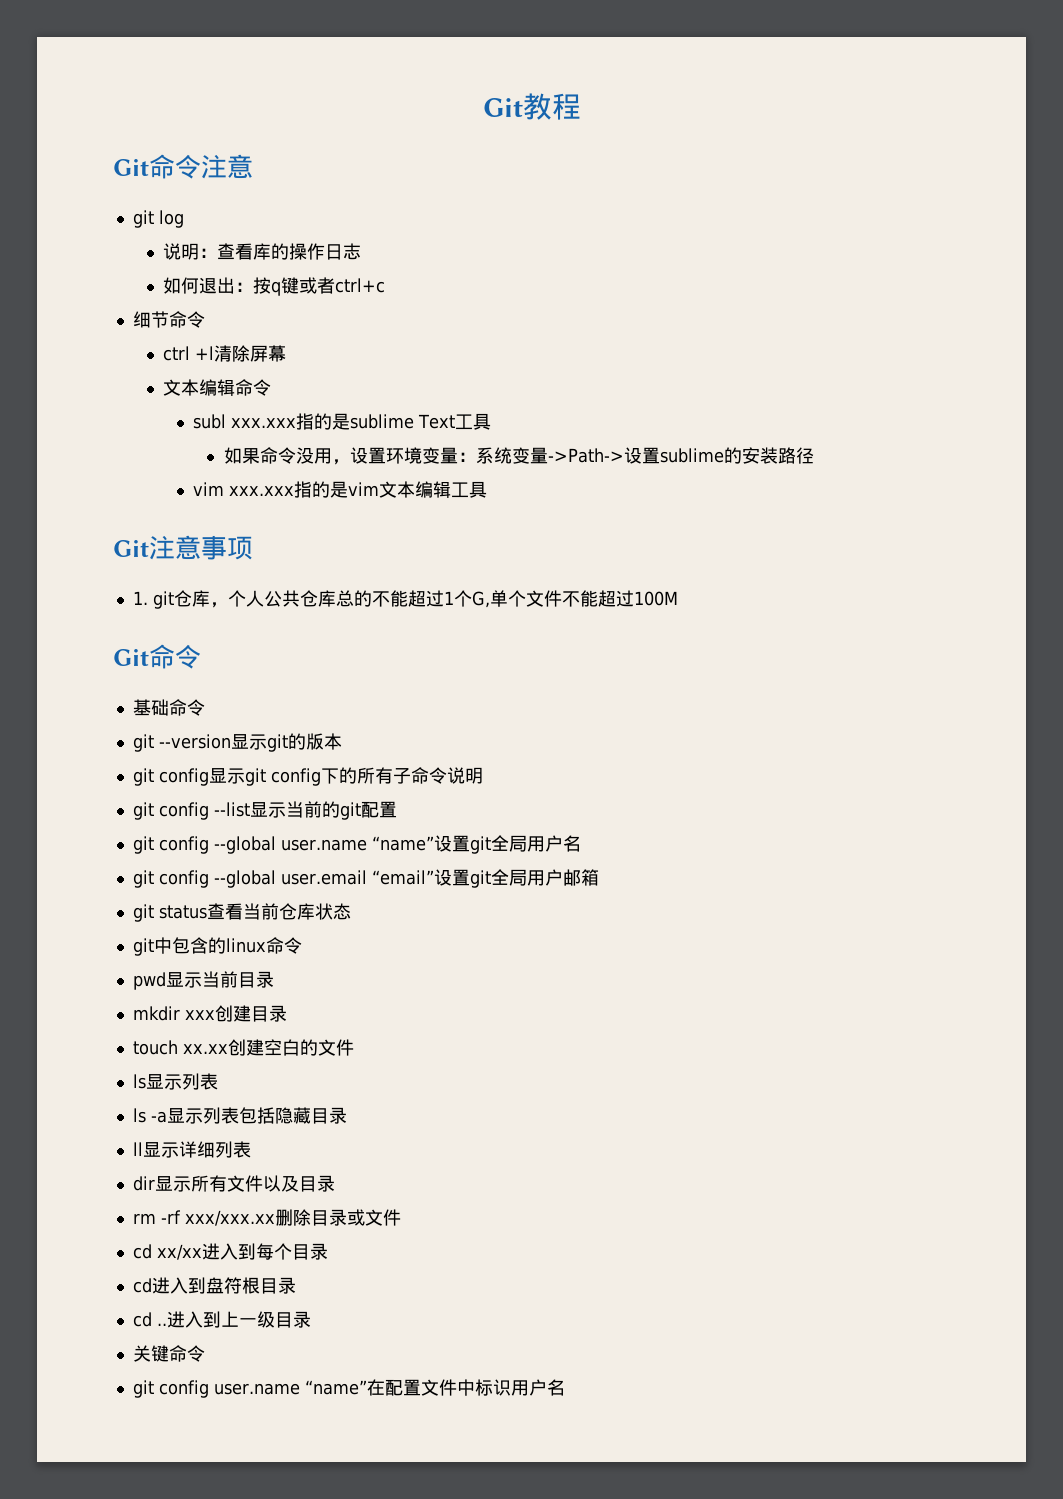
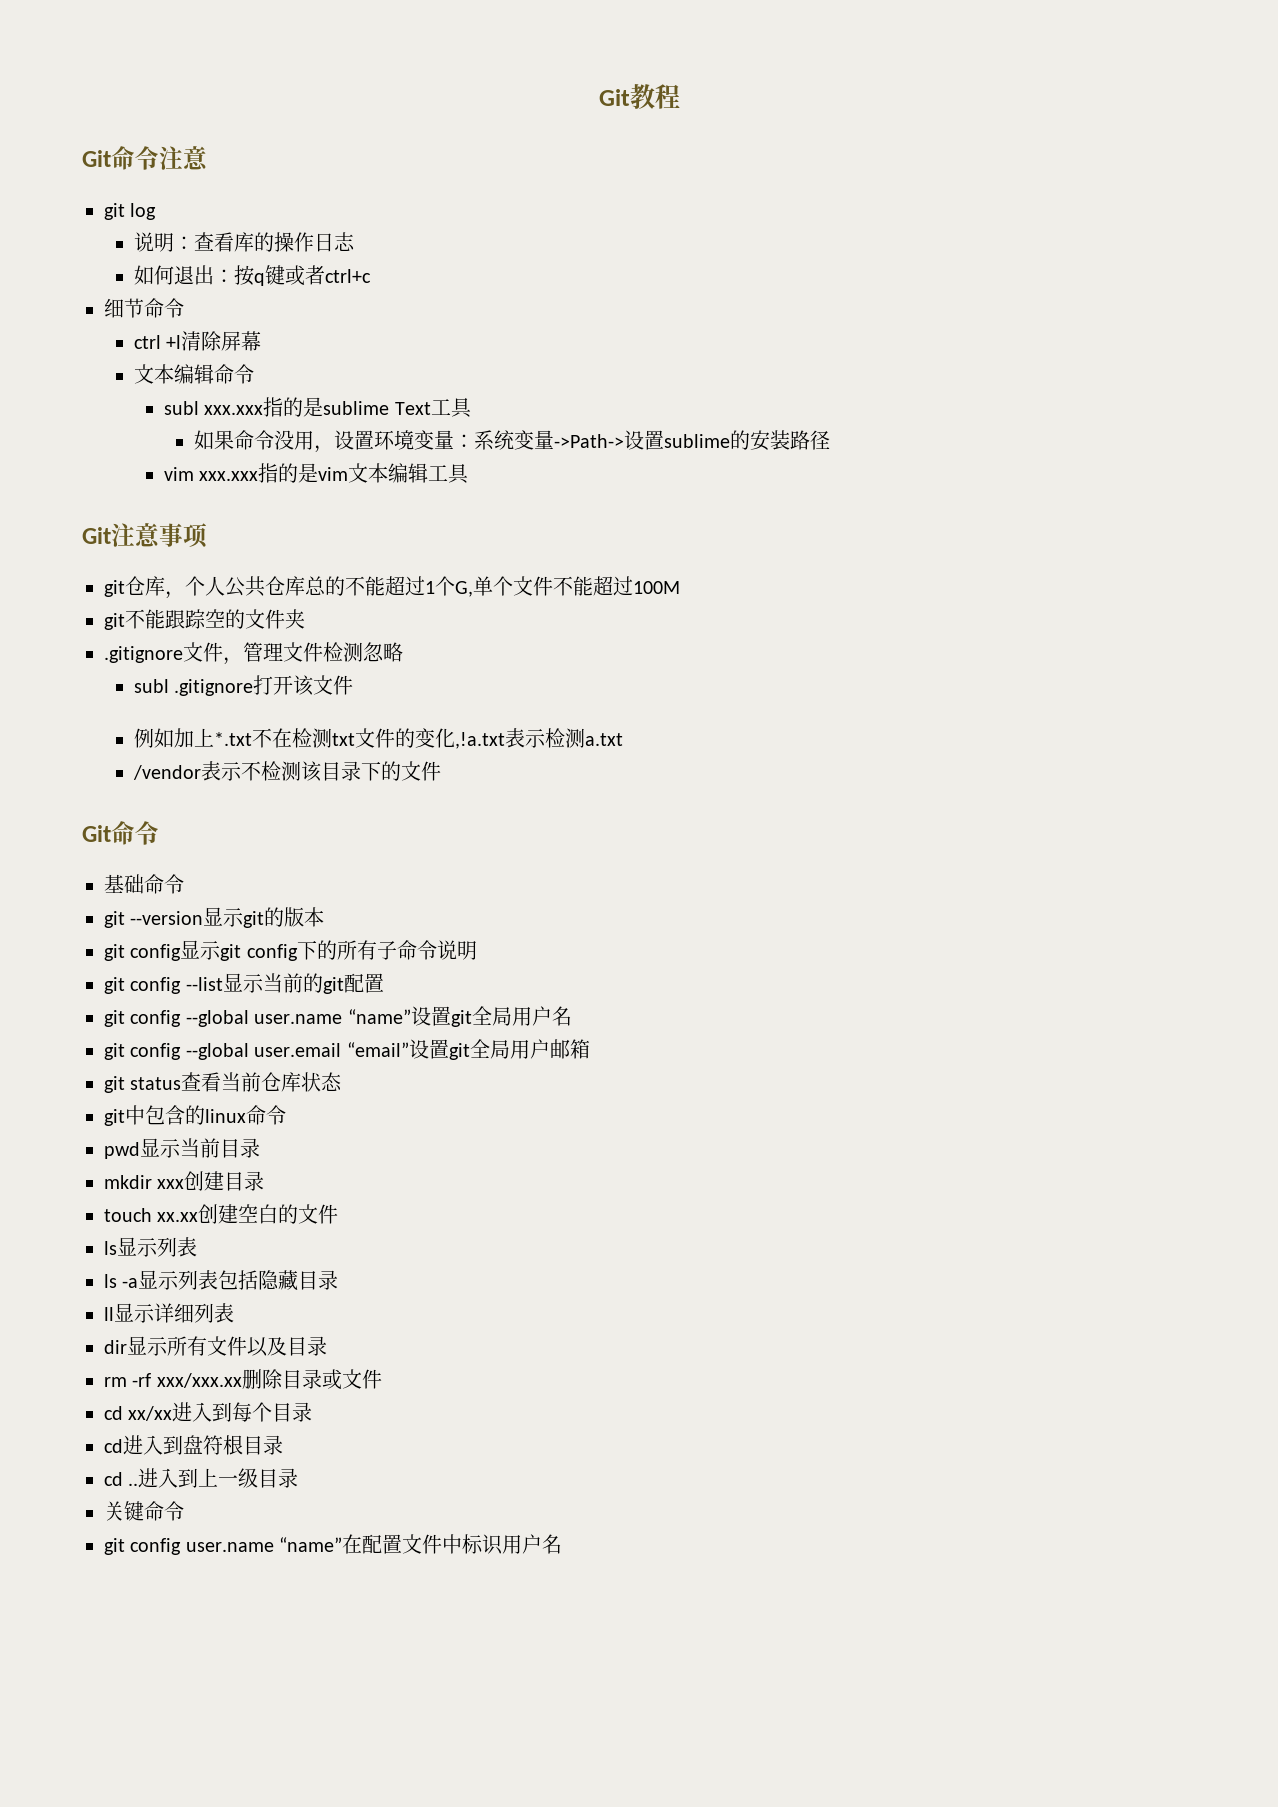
[132,591,148,605] 1. -> (208, 535) none
(678, 598) none -> [104,609,305,630] [104,642,403,665] [133,675,354,696] [133,728,623,749] [132,761,441,782] // git不能跟踪空的文件夹 // .gitignore文件，管理文件检测忽略 // subl .gitignore打开该文件 // 例如加上*.txt不在检测txt文件的变化,!a.txt表示检测a.txt // /vendor表示不检测该目录下的文件

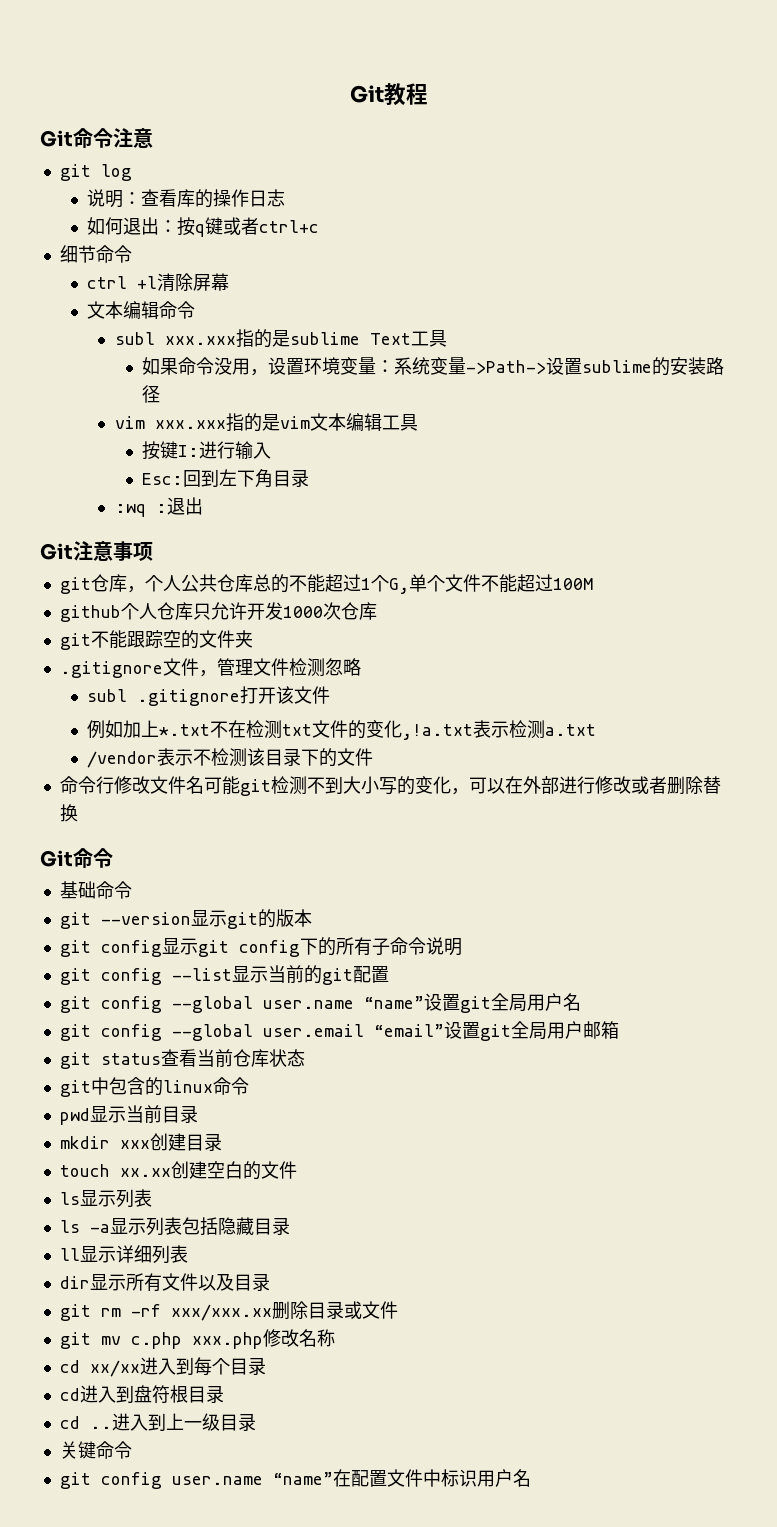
(470, 474) none -> [142,441,272,460] [142,469,310,488] [114,497,203,517] // 按键I:进行输入 // Esc:回到左下角目录 // :wq :退出
(680, 587) none -> [59,602,377,622] // github个人仓库只允许开发1000次仓库
(441, 771) none -> [59,776,721,796] [59,804,78,822] // 命令行修改文件名可能git检测不到大小写的变化，可以在外部进行修改或者删除替换
(327, 1346) none -> [59,1304,91,1321] git
(382, 1379) none -> [59,1329,335,1349] // git mv c.php xxx.php修改名称

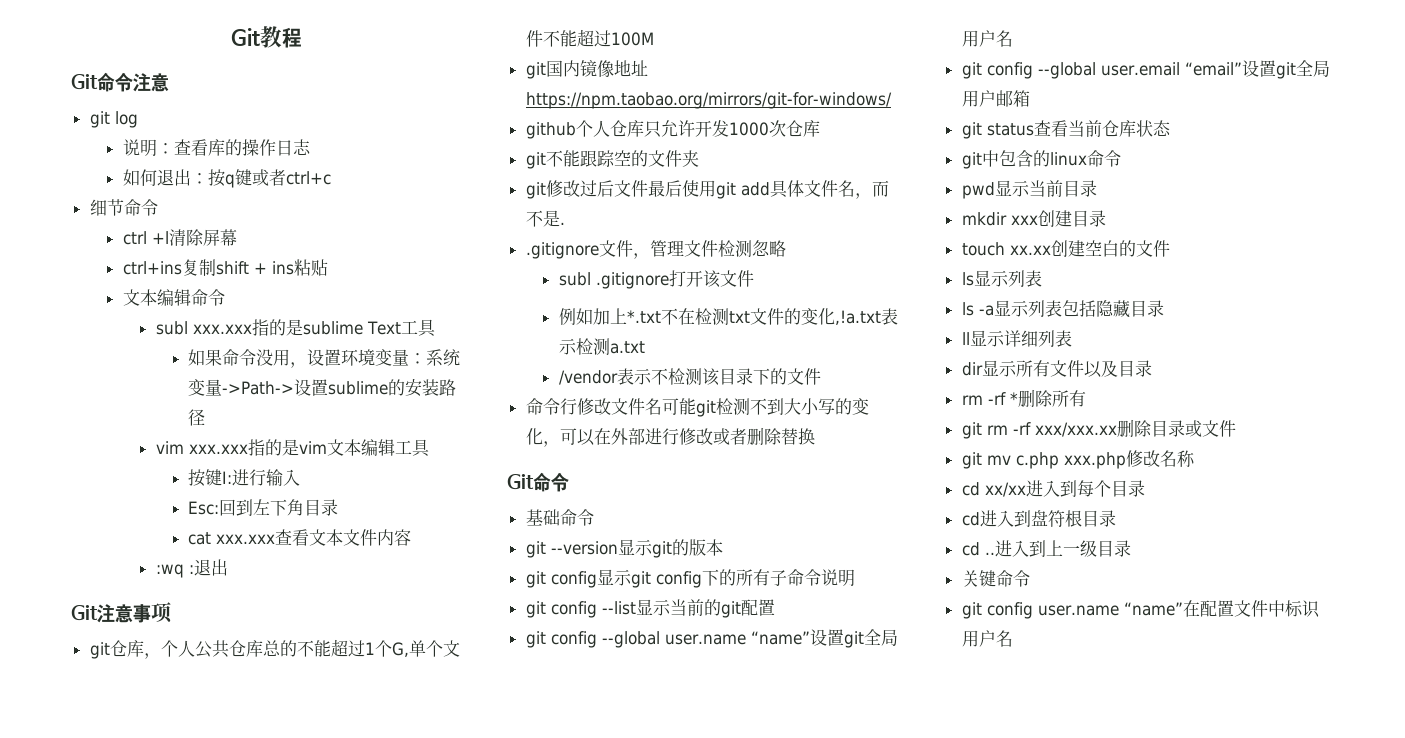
(230, 282) none -> [122,259,328,276] // ctrl+ins复制shift + ins粘贴
(310, 478) none -> [188,529,412,546] // cat xxx.xxx查看文本文件内容
(593, 584) none -> [525,59,648,79] [525,92,892,109] // git国内镜像地址https://npm.taobao.org/mirrors/git-for-windows/
(253, 639) none -> [525,180,889,199] [525,210,565,227] // git修改过后文件最后使用git add具体文件名，而不是.
(270, 1282) none -> [961,389,1086,407] // rm -rf *删除所有

